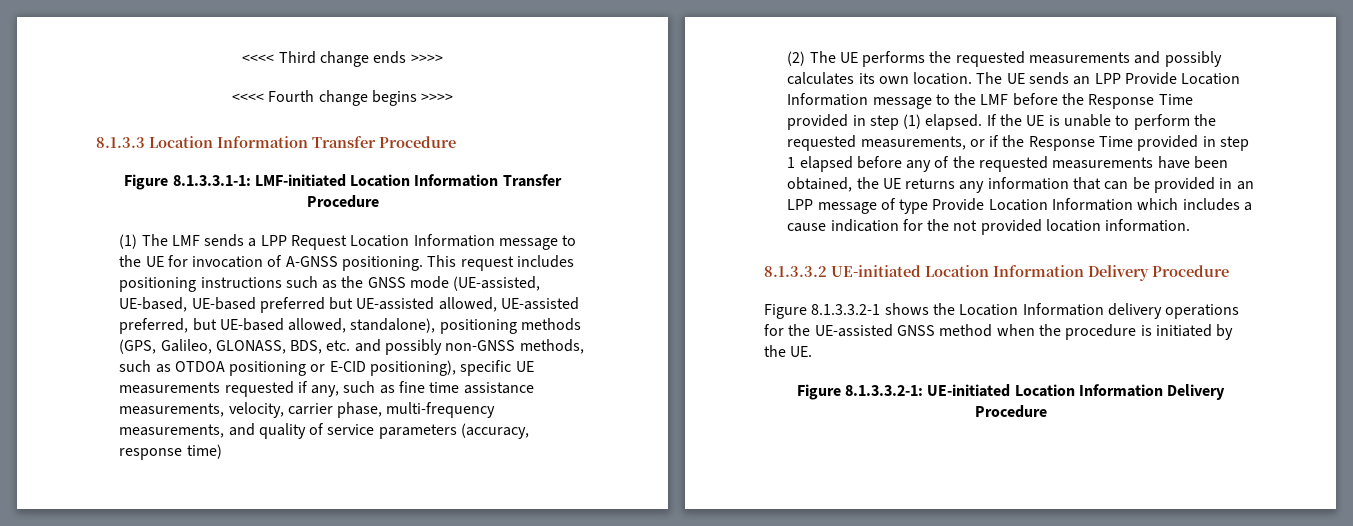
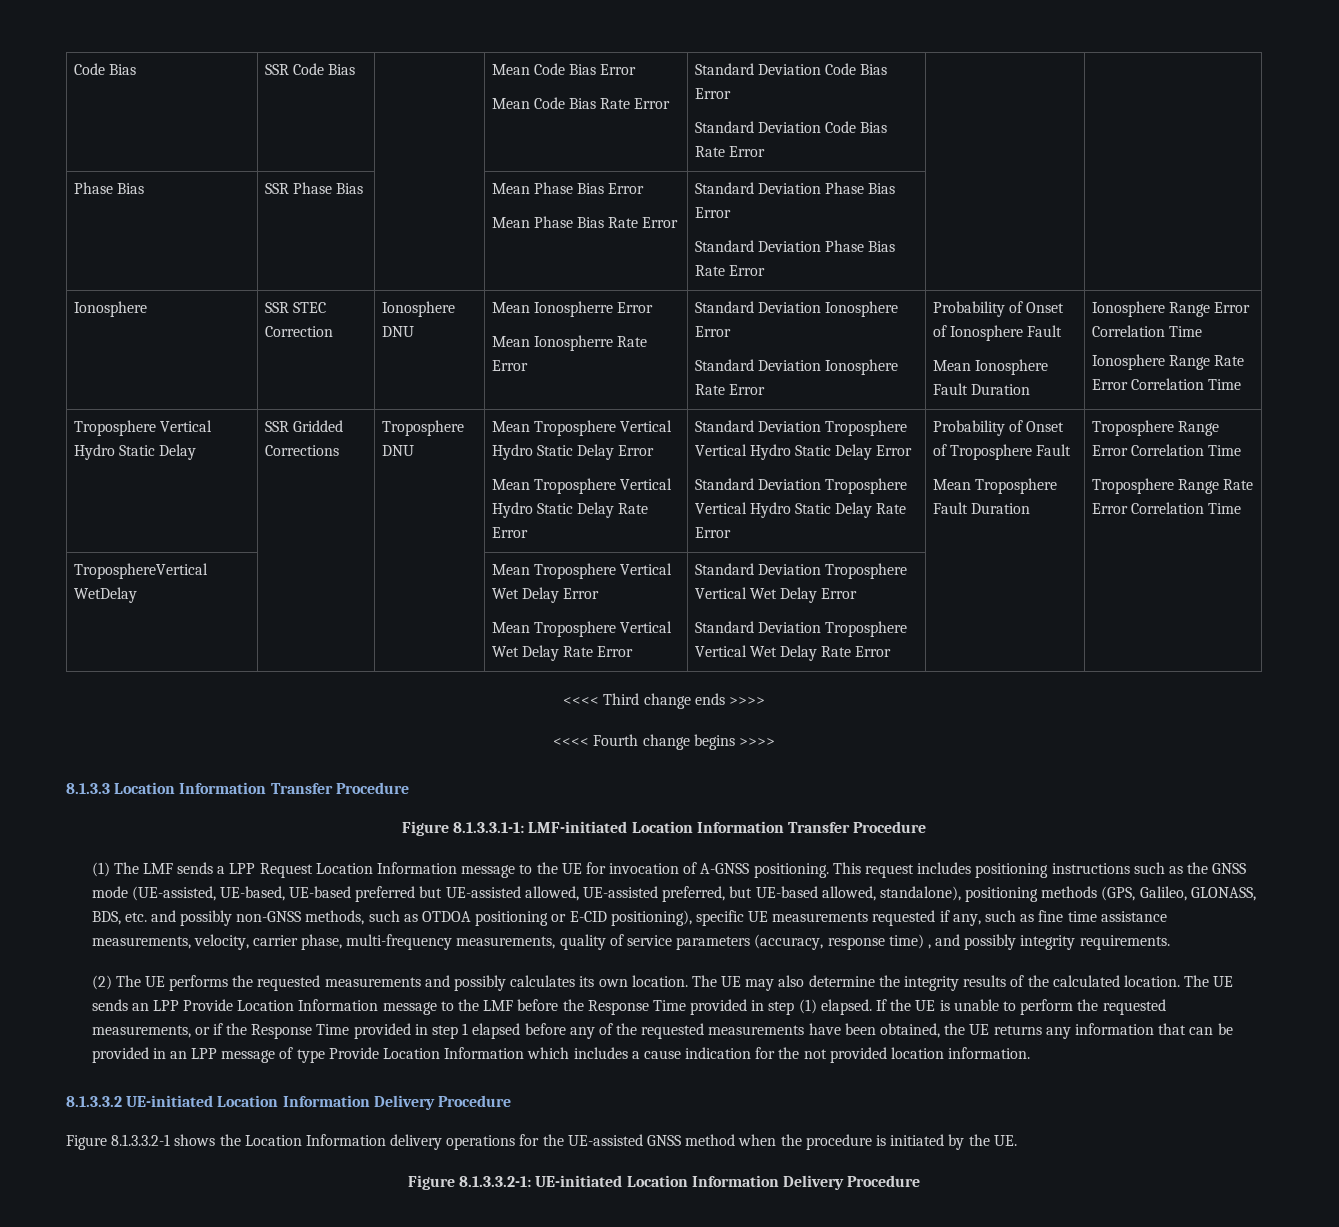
(242, 58) none -> [73,63,136,75] [264,63,355,75] [491,63,637,75] [491,97,671,109] [694,63,888,75] [694,88,731,99] [694,121,888,133] [694,146,765,157] [73,182,144,194] [264,182,363,194] [491,182,645,194] [491,216,679,228] [694,182,896,194] [694,207,731,218] [694,240,896,252] [694,265,765,276] [73,301,147,317] [264,302,326,313] [264,326,333,337] [381,301,455,317] [381,326,414,337] [491,301,653,317] [491,335,647,351] [491,360,528,371] [694,301,898,317] [694,326,731,337] [694,359,898,375] [694,384,765,395] [932,301,1064,317] [932,325,1062,341] [932,359,1048,375] [932,383,1030,395] [1091,301,1250,317] [1091,325,1202,337] [1091,354,1244,370] [1091,378,1241,390] [73,420,212,436] [73,444,196,460] [264,420,343,432] [264,445,339,456] [381,420,464,436] [381,445,414,456] [491,420,672,436] [491,444,655,460] [491,478,672,494] [491,502,649,518] [491,527,528,538] [694,420,907,436] [694,444,913,460] [694,478,907,494] [694,502,907,518] [694,527,731,538] [932,420,1064,436] [932,444,1071,460] [932,478,1057,494] [932,502,1030,514] [1091,420,1219,436] [1091,444,1241,456] [1091,478,1253,494] [1091,502,1241,514] [73,563,208,579] [73,587,137,603] [491,563,672,579] [491,587,599,603] [491,621,672,637] [491,645,634,661] [694,563,907,579] [694,587,858,603] [694,621,907,637] [694,645,892,661] Code Bias | SSR Code Bias | | Mean Code Bias Error // Mean Code Bias Rate Error | Standard Deviation Code Bias Error // Standard Deviation Code Bias Rate Error | | // Phase Bias | SSR Phase Bias | | Mean Phase Bias Error // Mean Phase Bias Rate Error | Standard Deviation Phase Bias Error // Standard Deviation Phase Bias Rate Error | | // Ionosphere | SSR STEC Correction | Ionosphere DNU | Mean Ionospherre Error // Mean Ionospherre Rate Error | Standard Deviation Ionosphere Error // Standard Deviation Ionosphere Rate Error | Probability of Onset of Ionosphere Fault // Mean Ionosphere Fault Duration | Ionosphere Range Error Correlation Time // Ionosphere Range Rate Error Correlation Time // Troposphere Vertical Hydro Static Delay | SSR Gridded Corrections | Troposphere DNU | Mean Troposphere Vertical Hydro Static Delay Error // Mean Troposphere Vertical Hydro Static Delay Rate Error | Standard Deviation Troposphere Vertical Hydro Static Delay Error // Standard Deviation Troposphere Vertical Hydro Static Delay Rate Error | Probability of Onset of Troposphere Fault // Mean Troposphere Fault Duration | Troposphere Range Error Correlation Time // Troposphere Range Rate Error Correlation Time // TroposphereVertical WetDelay | | | Mean Troposphere Vertical Wet Delay Error // Mean Troposphere Vertical Wet Delay Rate Error | Standard Deviation Troposphere Vertical Wet Delay Error // Standard Deviation Troposphere Vertical Wet Delay Rate Error | | //
[228,423,255,436] and -> (556, 942) none
(222, 451) none -> [927,934,1170,950] , and possibly integrity requirements.
(1025, 78) none -> [745,975,1234,991] may also determine the integrity results of the calculated location. The UE

